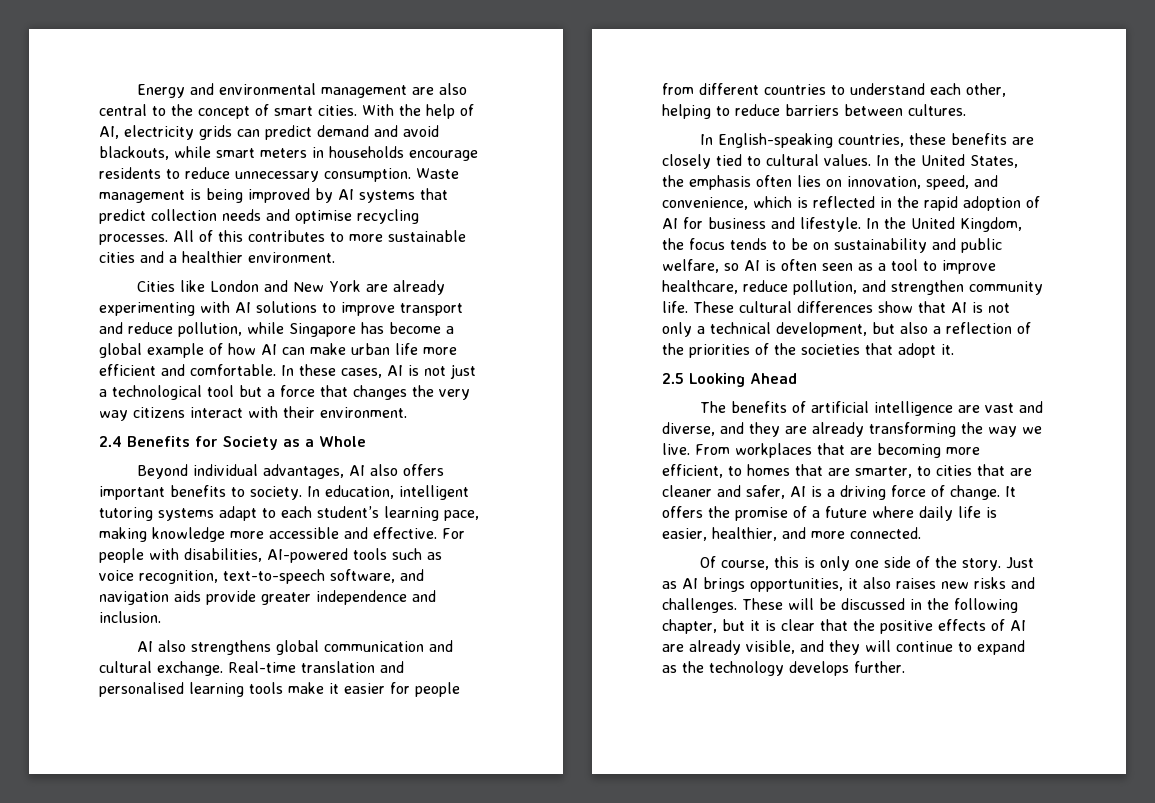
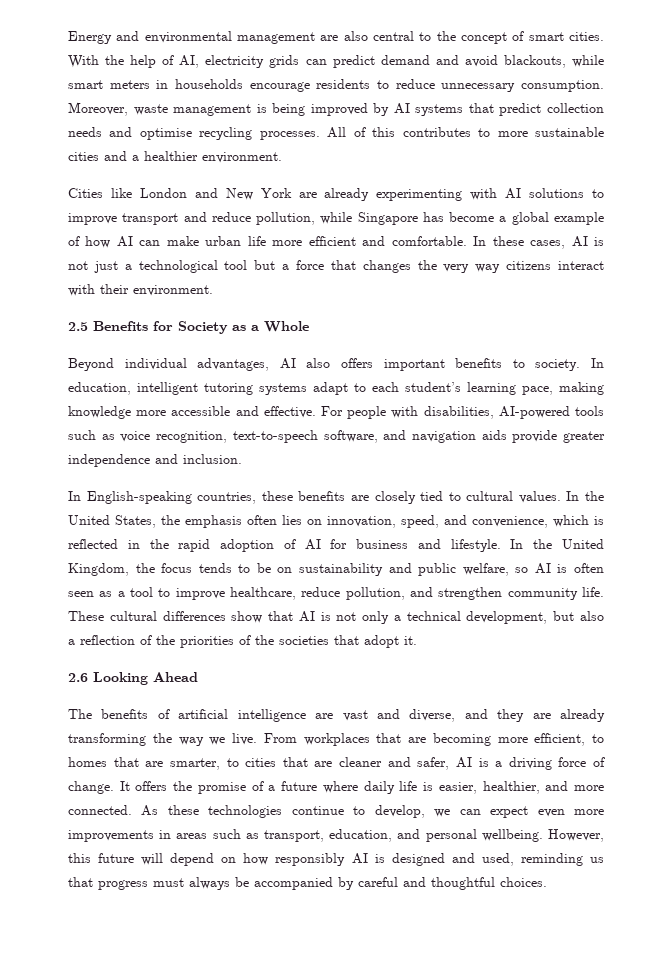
[416,168,459,179] Waste -> [68,102,168,116] Moreover, waste
[99,436,122,447] 2.4 -> [68,322,88,331] 2.5
[136,640,453,655] [99,661,404,676] [99,682,460,697] [662,83,1006,97] [662,104,966,119] // AI also strengthens global communication and cultural exchange. Real-time translation and personalised learning tools make it easier for people from different countries to understand each other, helping to reduce barriers between cultures. -> (242, 459) none
[662,373,684,384] 2.5 -> [68,673,88,682] 2.6
[699,556,1034,571] [662,577,1035,592] [662,598,1018,613] [662,619,1026,634] [662,640,1025,655] [662,661,905,676] // Of course, this is only one side of the story. Just as AI brings opportunities, it also raises new risks and challenges. These will be discussed in the following chapter, but it is clear that the positive effects of AI are already visible, and they will continue to expand as the technology develops further. -> [141,805,604,818] [68,829,604,842] [68,853,605,866] [68,877,547,890] As these technologies continue to develop, we can expect even more improvements in areas such as transport, education, and personal wellbeing. However, this future will depend on how responsibly AI is designed and used, reminding us that progress must always be accompanied by careful and thoughtful choices.

